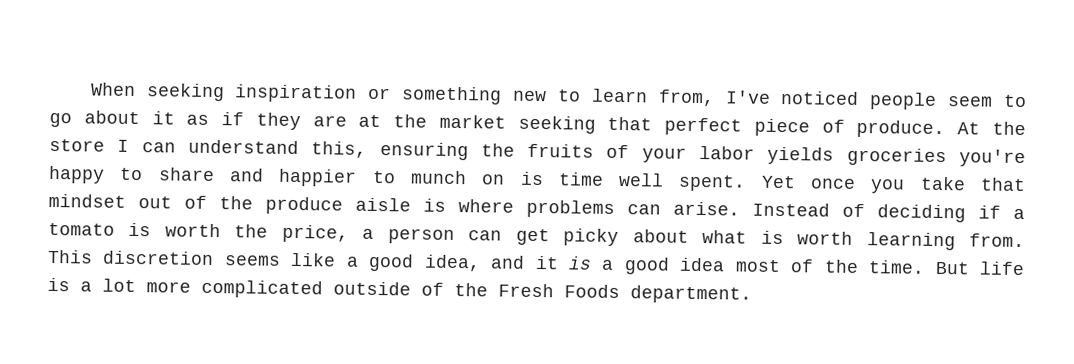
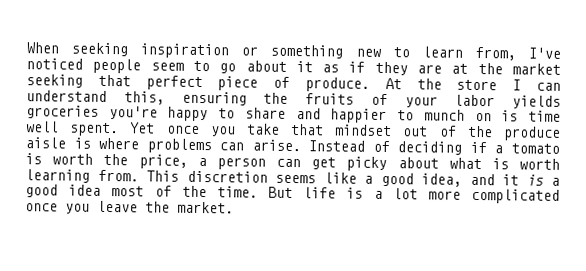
[333,281,752,304] outside of the Fresh Foods department. -> [25,200,234,214] once you leave the market.

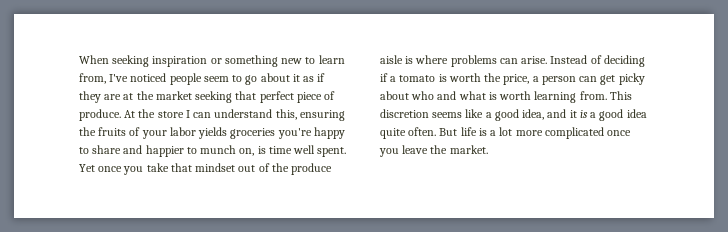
[474,112,492,122] on -> [239,148,255,156] on,
(439, 163) none -> [411,91,457,100] who and
[111,185,258,198] most of the time. -> [380,127,437,139] quite often.

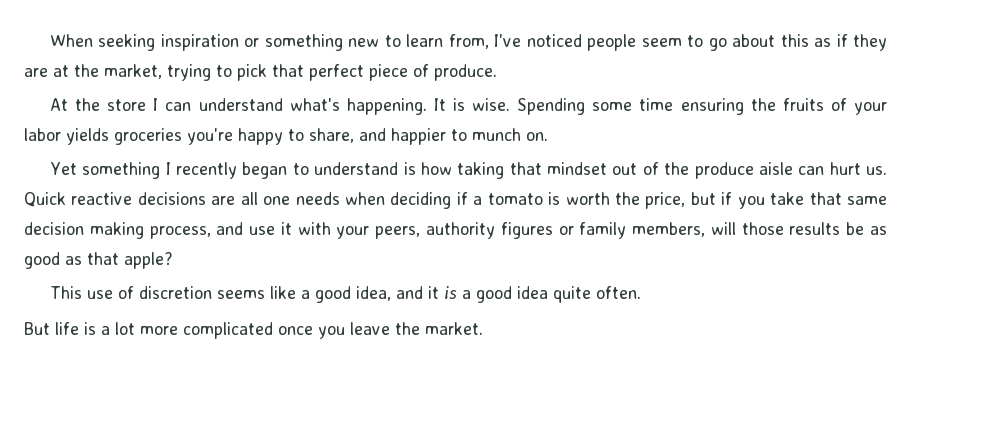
[292,74,300,82] it -> [780,34,809,47] this
[155,91,233,103] market seeking -> [104,64,267,81] market, trying to pick
(121, 115) none -> (497, 72) //
[275,109,297,120] this, -> [289,98,674,115] what's happening. It is wise. Spending some time
[92,145,122,154] share -> [309,128,354,143] share,
[239,145,347,157] [79,163,169,175] on, is time well spent. Yet once you take -> [526,132,548,141] [49,162,505,179] on. // Yet something I recently began to understand is how taking
[405,55,602,67] is where problems can arise. Instead of -> [798,162,887,175] [24,192,385,207] can hurt us. Quick reactive decisions are all one needs when
[532,73,645,85] [380,91,632,103] a person can get picky about who and what is worth learning from. This -> [690,192,888,209] [24,222,888,239] [24,252,173,269] [49,286,134,299] but if you take that same decision making process, and use it with your peers, authority figures or family members, will those results be as good as that apple? // This use of
(437, 131) none -> (641, 292) //

